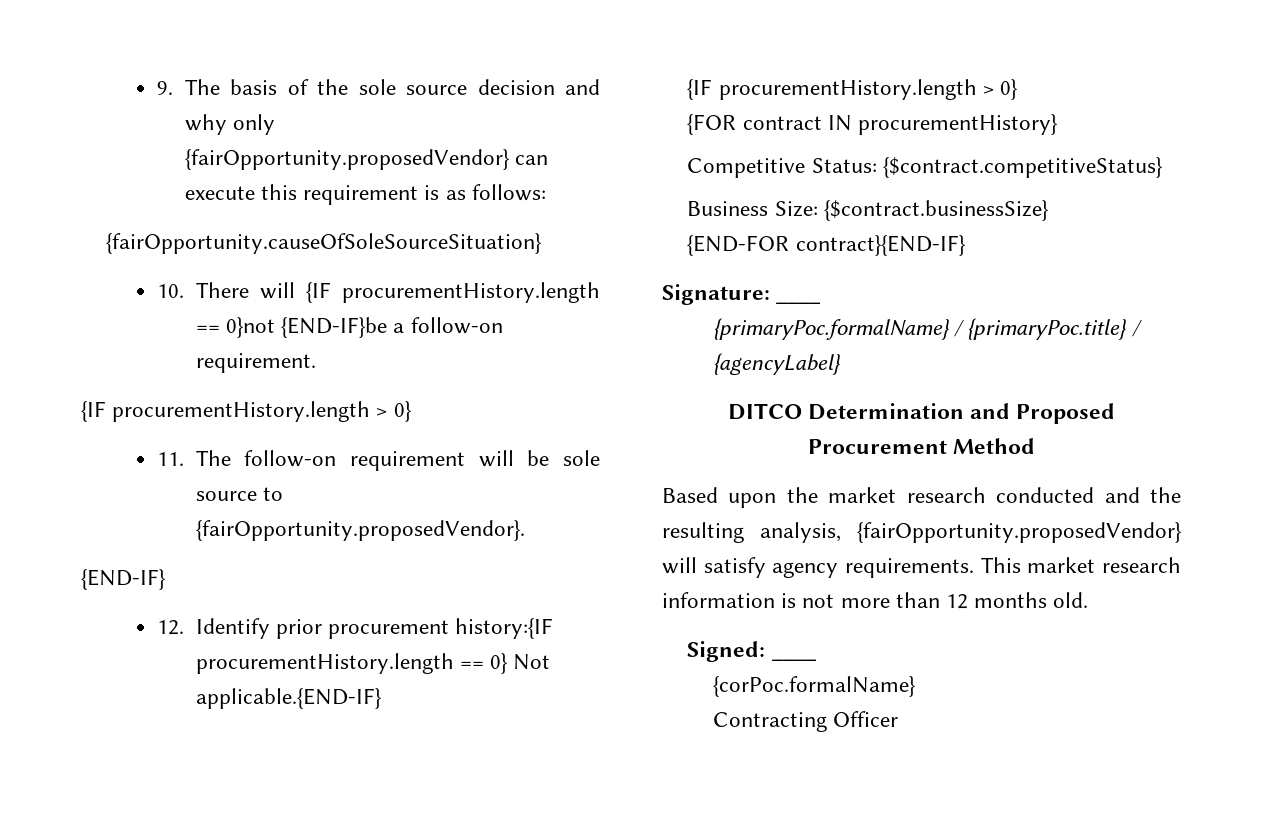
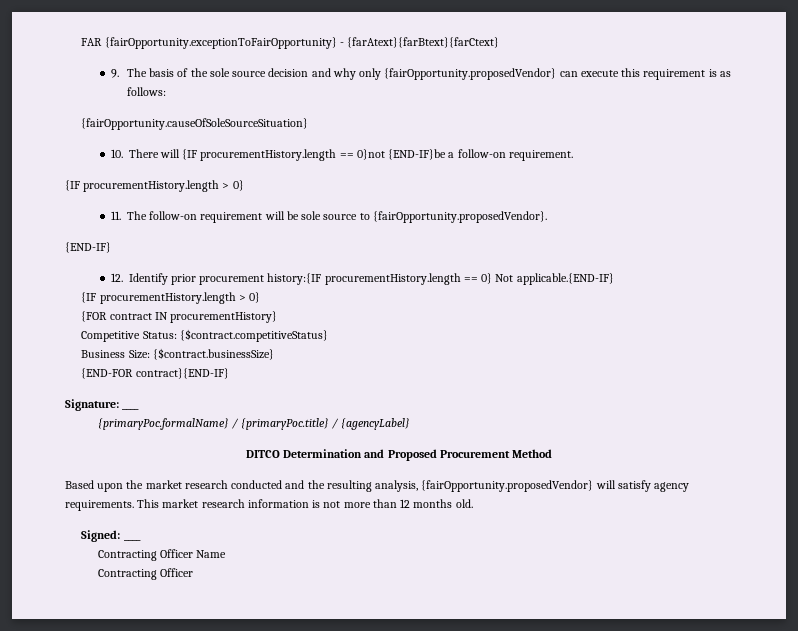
(157, 88) none -> [81,37,499,49] FAR {fairOpportunity.exceptionToFairOpportunity} - {farAtext}{farBtext}{farCtext} //
[712,676,916,697] {corPoc.formalName} -> [97,549,227,561] Contracting Officer Name

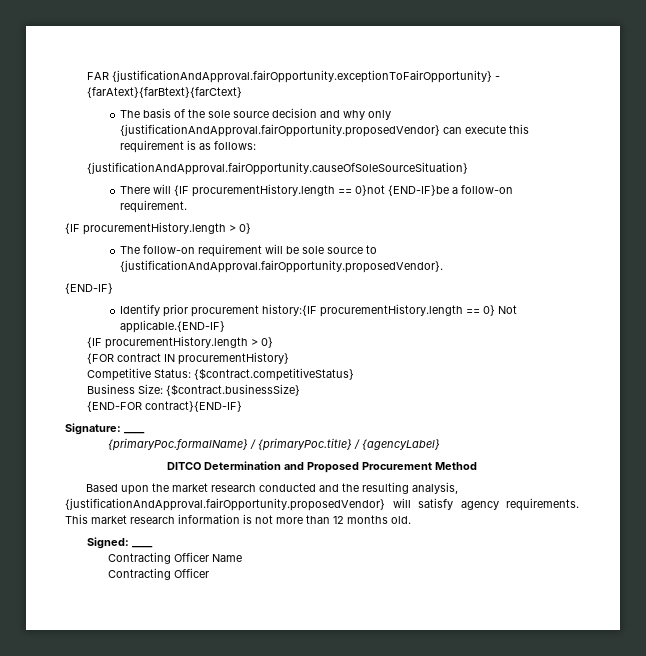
[104,37,337,49] {fairOpportunity.exceptionToFairOpportunity} -> [111,70,492,83] {justificationAndApproval.fairOpportunity.exceptionToFairOpportunity}
[110,69,119,78] 9. -> (242, 92) none
[384,68,557,80] {fairOpportunity.proposedVendor} -> [120,124,441,137] {justificationAndApproval.fairOpportunity.proposedVendor}
[81,118,309,130] [110,149,123,158] {fairOpportunity.causeOfSoleSourceSituation} // 10. -> [86,162,468,175] {justificationAndApproval.fairOpportunity.causeOfSoleSourceSituation} //
[110,211,121,220] 11. -> (251, 228) none
[372,211,547,223] {fairOpportunity.proposedVendor}. -> [120,260,444,273] {justificationAndApproval.fairOpportunity.proposedVendor}.
[110,273,123,282] 12. -> (113, 288) none
[421,480,594,492] {fairOpportunity.proposedVendor} -> [65,498,385,511] {justificationAndApproval.fairOpportunity.proposedVendor}

